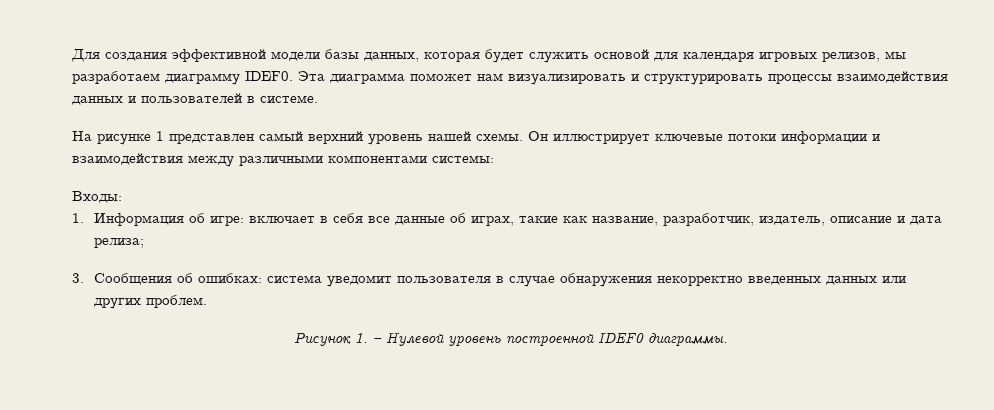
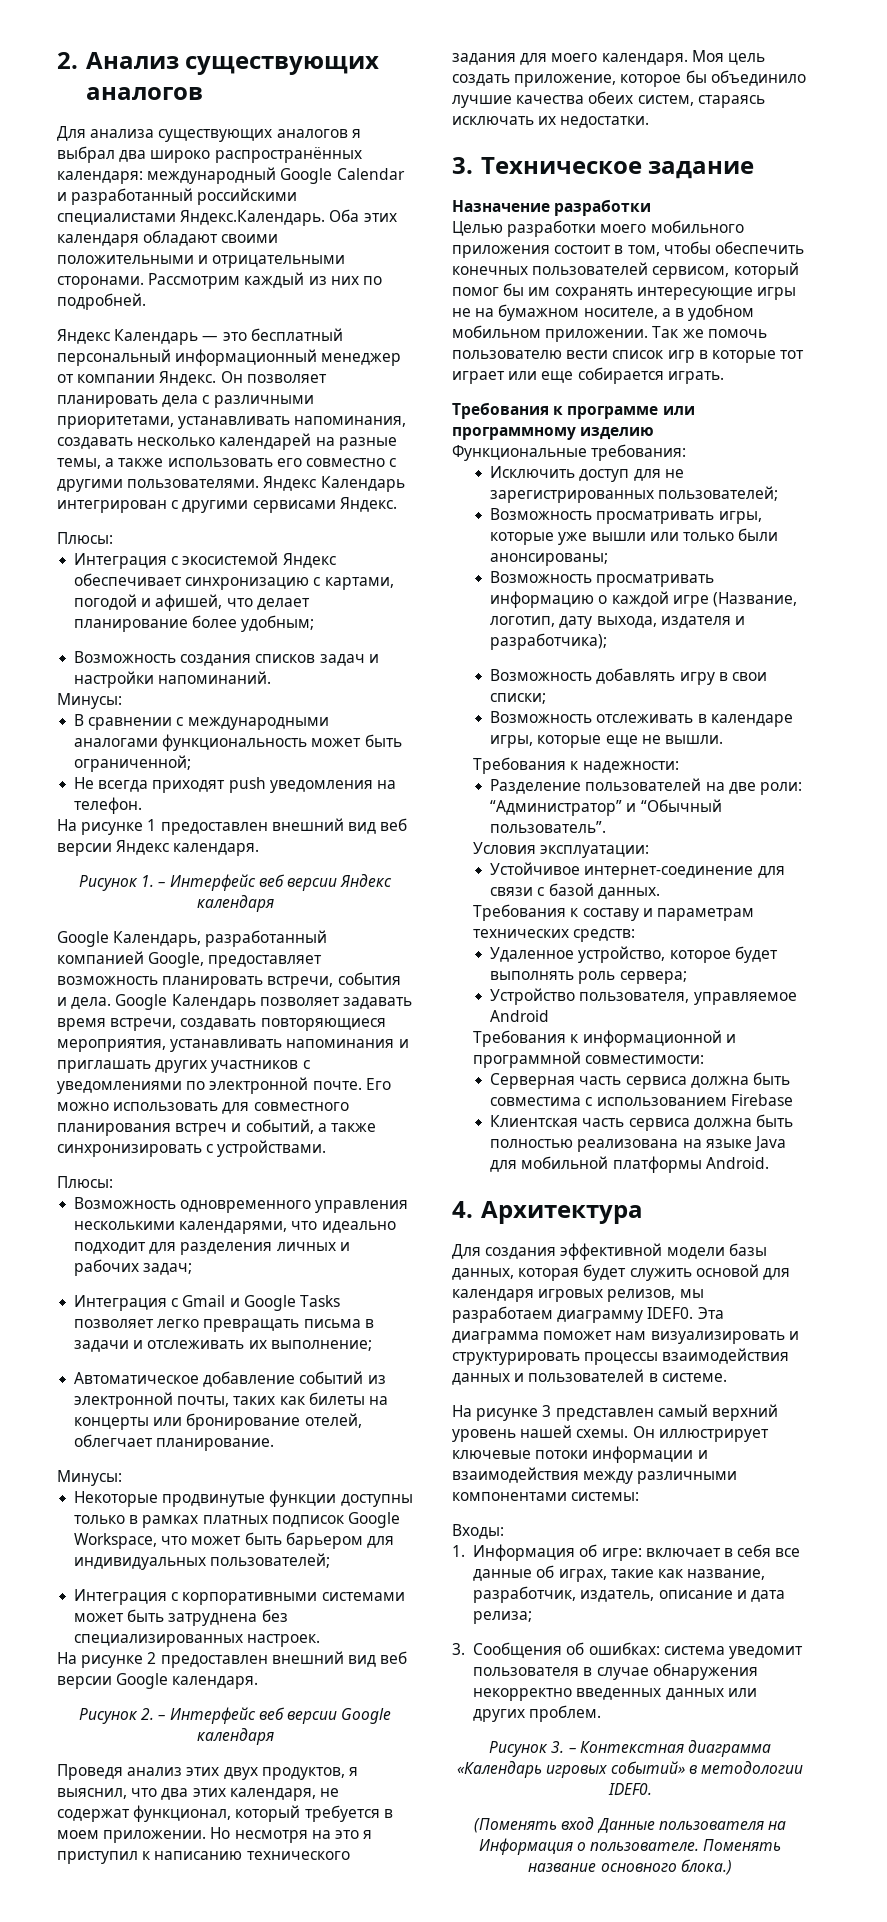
(71, 55) none -> [57,52,380,75] [85,87,203,100] [57,126,361,142] [57,146,362,163] [57,167,405,184] [57,188,298,205] [57,209,397,226] [57,230,279,247] [57,255,346,268] [57,272,382,289] [57,293,146,310] [57,328,343,345] [57,349,402,366] [57,371,327,386] [57,395,314,408] [57,416,407,429] [57,433,397,450] [57,458,397,469] [57,476,405,492] [57,497,397,513] [57,532,113,544] [74,552,336,569] [74,573,394,590] [74,594,310,611] [74,615,315,632] [74,651,379,666] [74,671,272,688] [57,693,122,709] [74,714,329,730] [74,734,402,751] [74,755,192,772] [74,777,396,793] [74,797,143,814] [57,818,408,835] [57,840,260,856] [78,874,393,891] [196,895,274,912] [57,930,328,947] [57,951,323,968] [57,972,401,989] [57,994,412,1010] [57,1018,386,1031] [57,1039,409,1052] [57,1060,310,1073] [57,1077,391,1094] [57,1102,349,1114] [57,1119,376,1136] [57,1140,327,1157] [57,1176,113,1188] [74,1197,409,1213] [74,1221,396,1234] [74,1242,350,1255] [74,1259,193,1276] [74,1295,340,1311] [74,1319,374,1332] [74,1340,372,1352] [74,1371,386,1387] [74,1392,388,1409] [74,1413,362,1430] [74,1434,275,1451] [57,1470,122,1486] [74,1490,413,1507] [74,1512,400,1528] [74,1532,394,1549] [74,1553,331,1570] [74,1589,405,1605] [74,1609,288,1626] [74,1634,321,1647] [57,1651,408,1668] [57,1673,259,1689] [78,1707,392,1724] [196,1728,274,1745] [57,1764,358,1780] [57,1788,339,1801] [57,1805,393,1822] [57,1827,373,1843] [57,1851,350,1864] [452,50,765,66] [452,70,806,87] [452,91,765,108] [452,116,650,128] [452,157,755,179] [452,199,652,216] [452,220,744,237] [452,241,804,258] [452,262,799,279] [452,283,796,300] [452,304,755,321] [452,325,767,342] [452,350,805,363] [452,367,724,384] [452,402,695,419] [452,427,655,440] [452,444,687,461] [490,466,684,482] [490,486,779,503] [490,508,762,524] [490,528,779,545] [490,553,609,566] [490,571,715,587] [490,591,797,608] [490,616,745,629] [490,633,608,650] [490,668,767,685] [490,693,547,704] [490,711,793,727] [490,735,723,748] [473,757,679,774] [490,778,802,795] [490,799,722,816] [490,821,607,833] [473,842,650,858] [490,862,785,879] [490,883,660,899] [473,904,754,921] [473,929,636,942] [490,946,778,963] [490,971,687,984] [490,988,797,1005] [490,1010,550,1022] [473,1030,736,1047] [473,1051,705,1068] [490,1072,790,1089] [490,1094,793,1106] [490,1114,793,1131] [490,1136,786,1152] [490,1156,769,1173] [452,1201,643,1224] 2. Анализ существующих аналогов // Для анализа существующих аналогов я выбрал два широко распространённых календаря: международный Google Calendar и разработанный российскими специалистами Яндекс.Календарь. Оба этих календаря обладают своими положительными и отрицательными сторонами. Рассмотрим каждый из них по подробней. // Яндекс Календарь — это бесплатный персональный информационный менеджер от компании Яндекс. Он позволяет планировать дела с различными приоритетами, устанавливать напоминания, создавать несколько календарей на разные темы, а также использовать его совместно с другими пользователями. Яндекс Календарь интегрирован с другими сервисами Яндекс. // Плюсы: // Интеграция с экосистемой Яндекс обеспечивает синхронизацию с картами, погодой и афишей, что делает планирование более удобным; // Возможность создания списков задач и настройки напоминаний. // Минусы: // В сравнении с международными аналогами функциональность может быть ограниченной; // Не всегда приходят push уведомления на телефон. // На рисунке 1 предоставлен внешний вид веб версии Яндекс календаря. // Рисунок 1. – Интерфейс веб версии Яндекс календаря // Google Календарь, разработанный компанией Google, предоставляет возможность планировать встречи, события и дела. Google Календарь позволяет задавать время встречи, создавать повторяющиеся мероприятия, устанавливать напоминания и приглашать других участников с уведомлениями по электронной почте. Его можно использовать для совместного планирования встреч и событий, а также синхронизировать с устройствами. // Плюсы: // Возможность одновременного управления несколькими календарями, что идеально подходит для разделения личных и рабочих задач; // Интеграция с Gmail и Google Tasks позволяет легко превращать письма в задачи и отслеживать их выполнение; // Автоматическое добавление событий из электронной почты, таких как билеты на концерты или бронирование отелей, облегчает планирование. // Минусы: // Некоторые продвинутые функции доступны только в рамках платных подписок Google Workspace, что может быть барьером для индивидуальных пользователей; // Интеграция с корпоративными системами может быть затруднена без специализированных настроек. // На рисунке 2 предоставлен внешний вид веб версии Google календаря. // Рисунок 2. – Интерфейс веб версии Google календаря // Проведя анализ этих двух продуктов, я выяснил, что два этих календаря, не содержат функционал, который требуется в моем приложении. Но несмотря на это я приступил к написанию технического задания для моего календаря. Моя цель создать приложение, которое бы объединило лучшие качества обеих систем, стараясь исключать их недостатки. // 3. Техническое задание // Назначение разработки // Целью разработки моего мобильного приложения состоит в том, чтобы обеспечить конечных пользователей сервисом, который помог бы им сохранять интересующие игры не на бумажном носителе, а в удобном мобильном приложении. Так же помочь пользователю вести список игр в которые тот играет или еще собирается играть. // Требования к программе или программному изделию // Функциональные требования: // Исключить доступ для не зарегистрированных пользователей; // Возможность просматривать игры, которые уже вышли или только были анонсированы; // Возможность просматривать информацию о каждой игре (Название, логотип, дату выхода, издателя и разработчика); // Возможность добавлять игру в свои списки; // Возможность отслеживать в календаре игры, которые еще не вышли. // Требования к надежности: // Разделение пользователей на две роли: “Администратор” и “Обычный пользователь”. // Условия эксплуатации: // Устойчивое интернет-соединение для связи с базой данных. // Требования к составу и параметрам технических средств: // Удаленное устройство, которое будет выполнять роль сервера; // Устройство пользователя, управляемое Android // Требования к информационной и программной совместимости: // Серверная часть сервиса должна быть совместима с использованием Firebase // Клиентская часть сервиса должна быть полностью реализована на языке Java для мобильной платформы Android. // 4. Архитектура //
[156,131,164,141] 1 -> [542,1405,552,1417] 3
[354,332,728,347] 1. – Нулевой уровень построенной IDEF0 диаграммы. -> [551,1740,771,1757] [457,1761,803,1778] [607,1783,652,1795] [474,1817,786,1833] [478,1838,782,1855] [528,1859,732,1875] 3. – Контекстная диаграмма «Календарь игровых событий» в методологии IDEF0. // (Поменять вход Данные пользователя на Информация о пользователе. Поменять название основного блока.)

